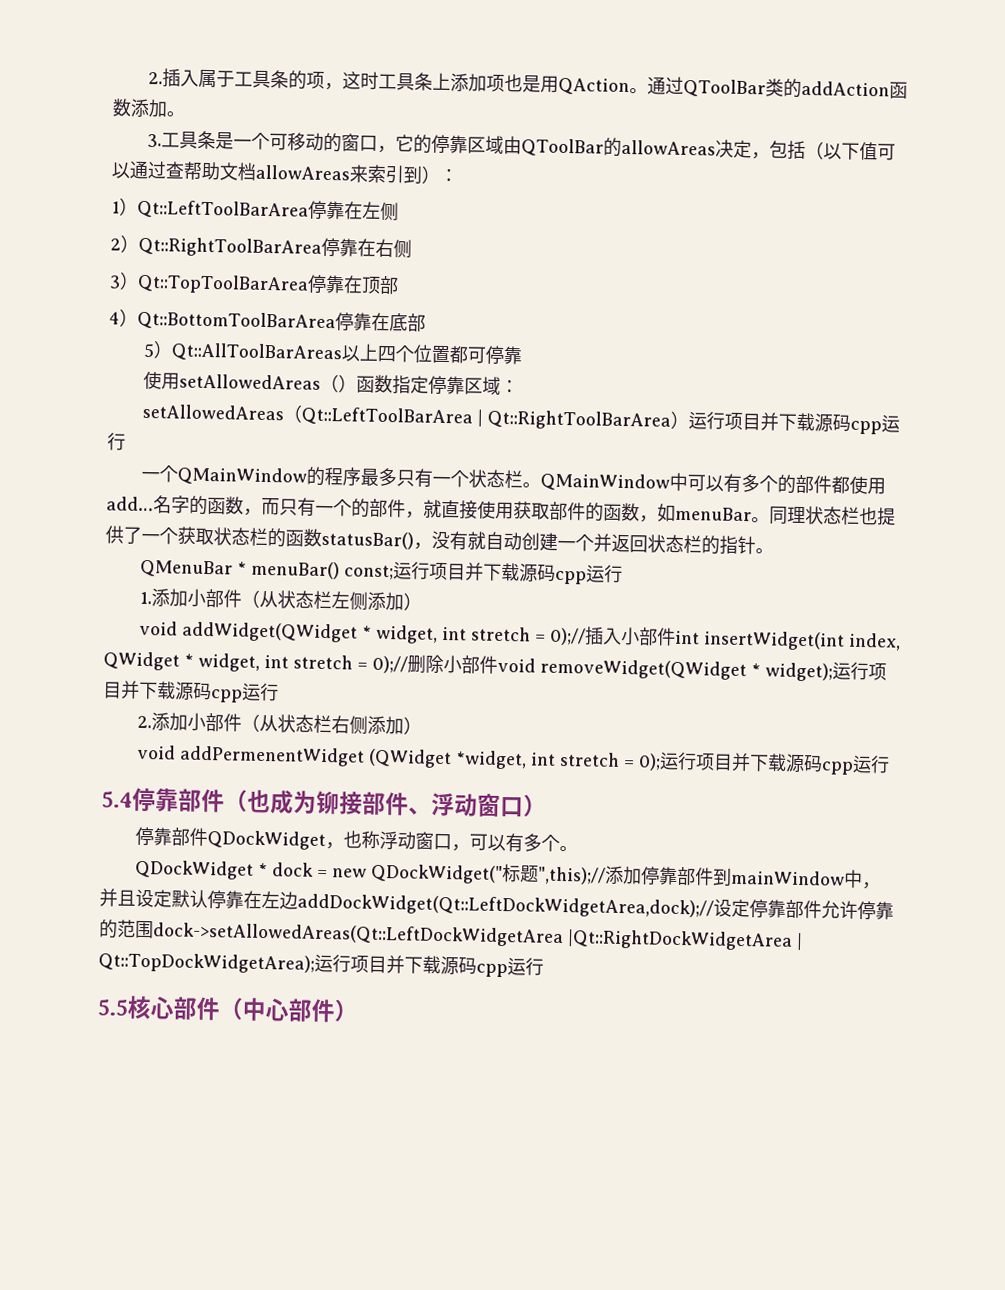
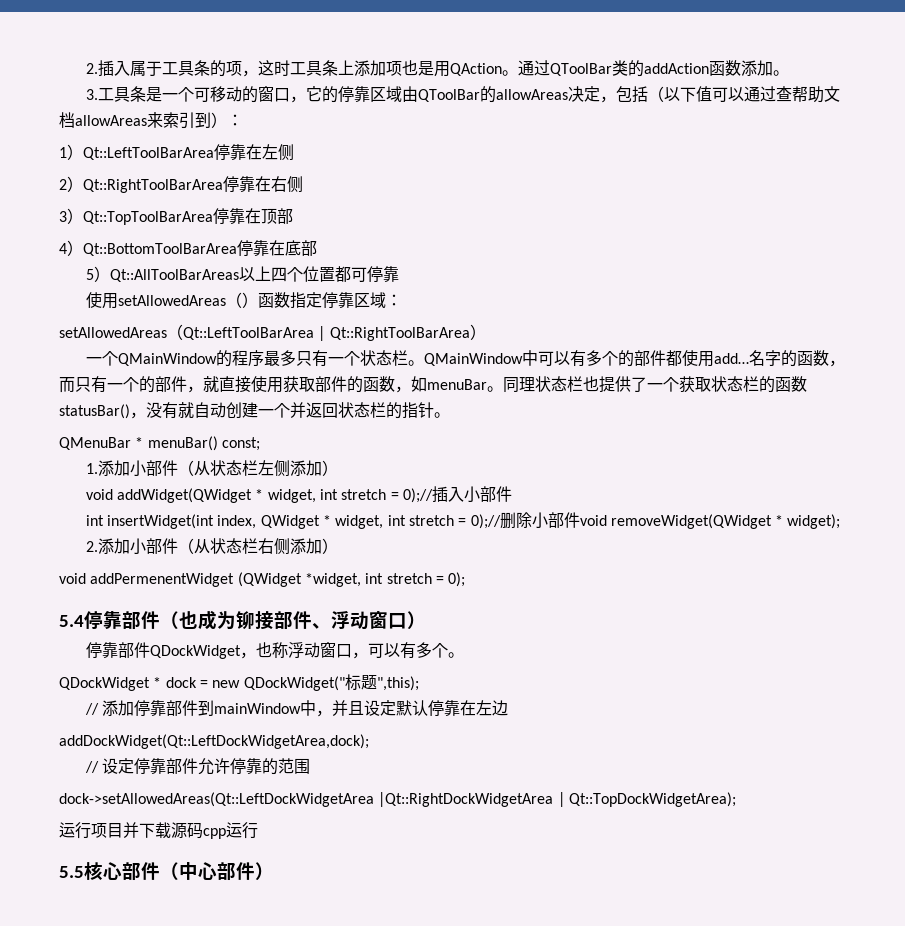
[688,411,901,435] [107,432,126,451] 运行项目并下载源码cpp运行 -> (486, 332) none
[393,561,624,585] 运行项目并下载源码cpp运行 -> (260, 444) none
(677, 636) none -> (512, 494) //
[831,661,887,681] [103,680,279,703] 运行项目并下载源码cpp运行 -> (841, 521) none
[659,751,891,775] 运行项目并下载源码cpp运行 -> (466, 579) none
[538,866,607,885] ",this);// -> [376,676,419,691] [84,703,99,715] ",this); // //
[297,893,714,919] addDockWidget(Qt::LeftDockWidgetArea,dock);// -> [59,734,369,749] [84,761,99,773] // addDockWidget(Qt::LeftDockWidgetArea,dock); // //
(154, 929) none -> (310, 766) //
(315, 963) none -> (736, 799) //

